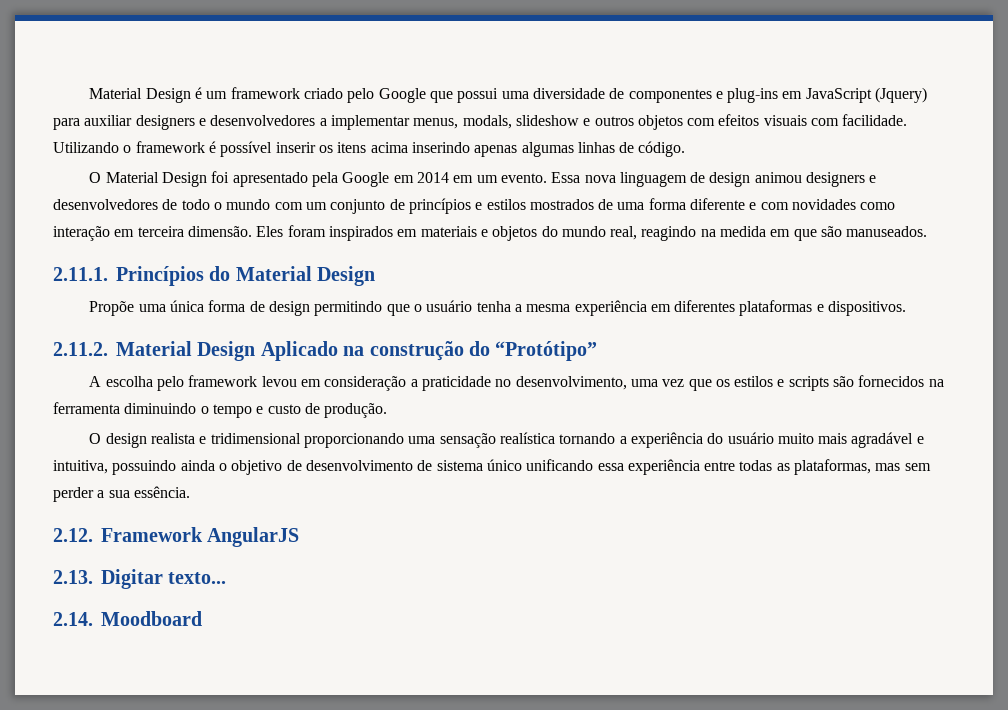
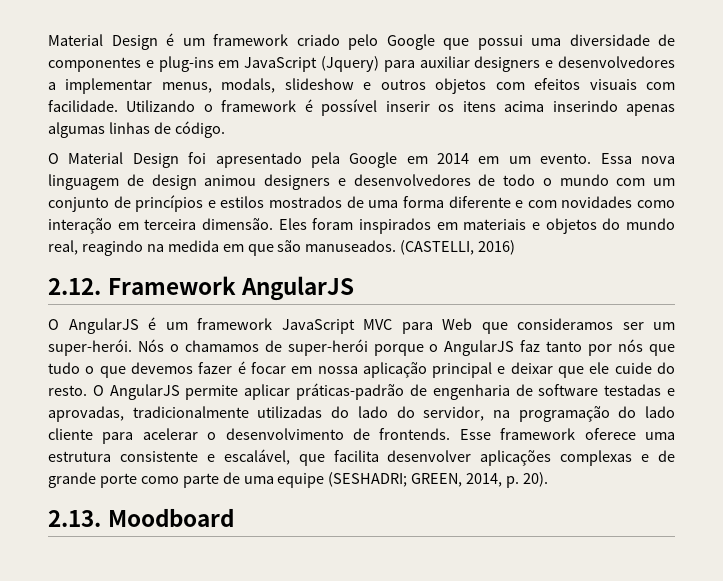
[53,266,376,286] [89,300,907,316] [53,341,598,361] [89,375,944,391] [53,402,388,418] [89,432,924,448] [53,459,931,475] [53,486,190,502] [53,527,300,547] [53,569,227,589] [53,612,93,626] // 2.11.1. Princípios do Material Design // Propõe uma única forma de design permitindo que o usuário tenha a mesma experiência em diferentes plataformas e dispositivos. // 2.11.2. Material Design Aplicado na construção do “Protótipo” // A escolha pelo framework levou em consideração a praticidade no desenvolvimento, uma vez que os estilos e scripts são fornecidos na ferramenta diminuindo o tempo e custo de produção. // O design realista e tridimensional proporcionando uma sensação realística tornando a experiência do usuário muito mais agradável e intuitiva, possuindo ainda o objetivo de desenvolvimento de sistema único unificando essa experiência entre todas as plataformas, mas sem perder a sua essência. // 2.12. Framework AngularJS // 2.13. Digitar texto... // 2.14. -> [400,240,516,255] [48,276,355,301] [48,317,675,334] [48,339,675,356] [48,361,675,378] [48,383,675,400] [48,406,675,422] [48,428,675,444] [48,449,675,466] [48,472,549,488] [48,510,101,527] (CASTELLI, 2016) // 2.12. Framework AngularJS // O AngularJS é um framework JavaScript MVC para Web que consideramos ser um super-herói. Nós o chamamos de super-herói porque o AngularJS faz tanto por nós que tudo o que devemos fazer é focar em nossa aplicação principal e deixar que ele cuide do resto. O AngularJS permite aplicar práticas-padrão de engenharia de software testadas e aprovadas, tradicionalmente utilizadas do lado do servidor, na programação do lado cliente para acelerar o desenvolvimento de frontends. Esse framework oferece uma estrutura consistente e escalável, que facilita desenvolver aplicações complexas e de grande porte como parte de uma equipe (SESHADRI; GREEN, 2014, p. 20). // 2.13.

